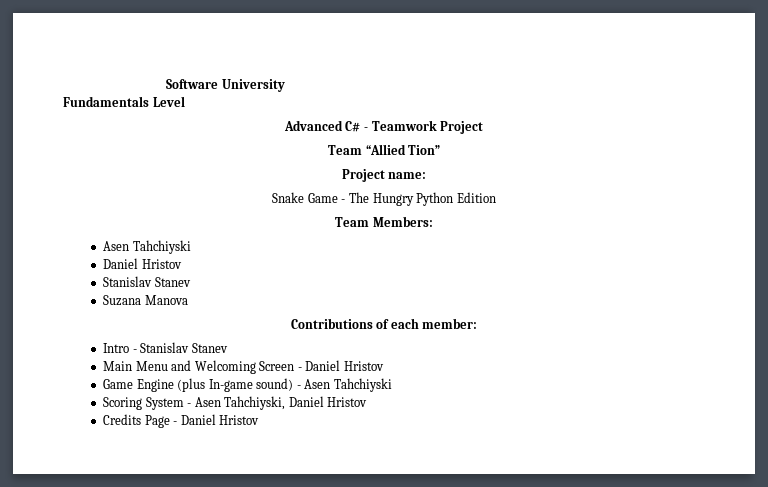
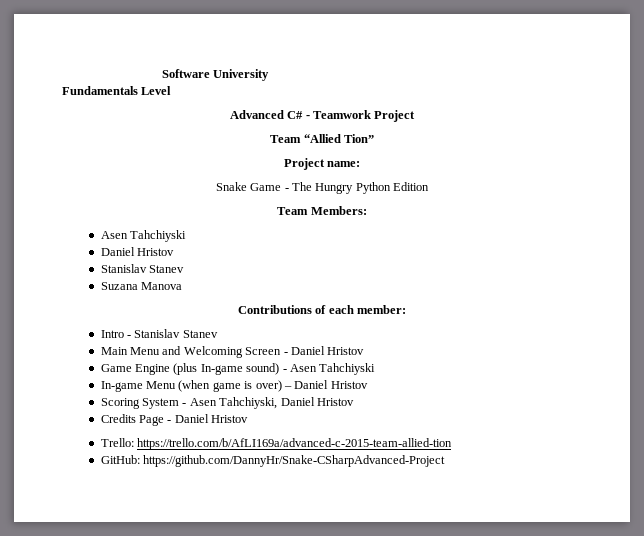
(392, 385) none -> [100,380,368,392] // In-game Menu (when game is over) – Daniel Hristov
(260, 420) none -> [100,438,453,450] [100,455,446,467] // Trello: https://trello.com/b/AfLI169a/advanced-c-2015-team-allied-tion // GitHub: https://github.com/DannyHr/Snake-CSharpAdvanced-Project

